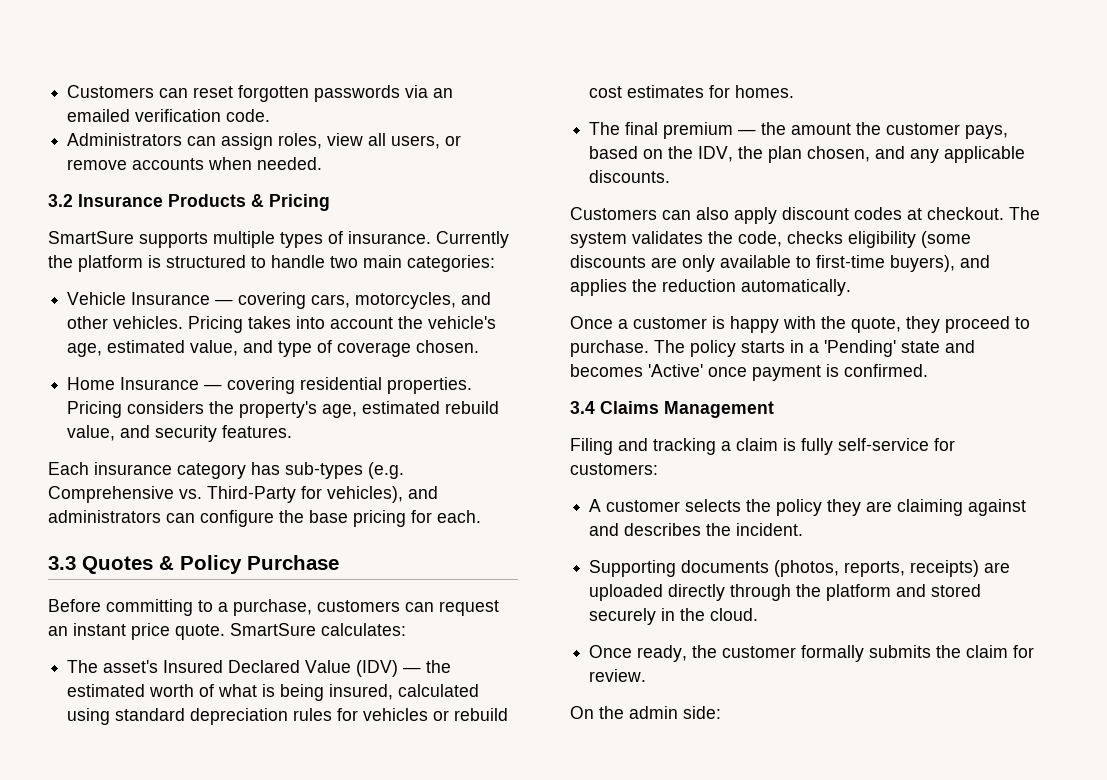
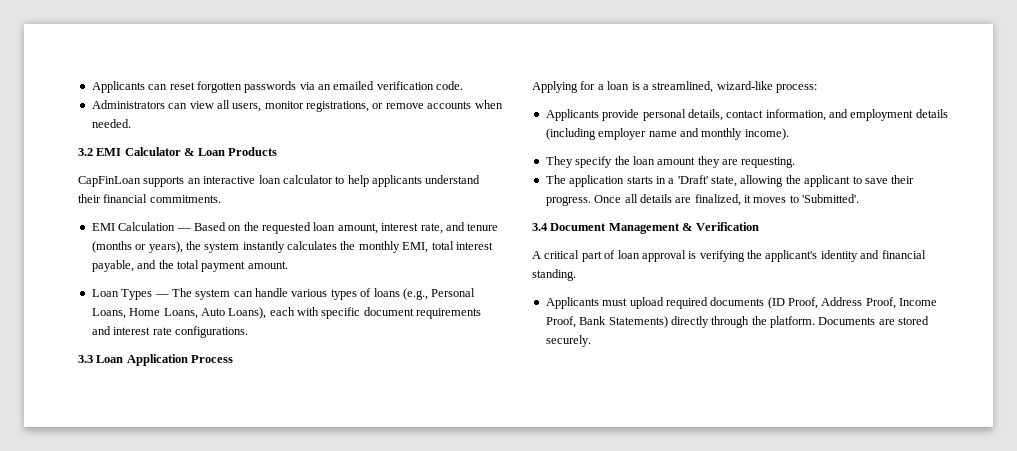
[67,85,155,98] Customers -> [91,81,145,93] Applicants
[221,133,323,150] assign roles, -> (188, 106) none
(441, 142) none -> [264,101,369,112] monitor registrations,
[78,194,330,211] [48,231,509,248] [48,255,495,272] [67,292,492,309] [67,316,497,333] [67,340,480,357] [67,377,473,394] [67,401,500,418] [67,425,293,442] [48,462,404,479] [48,486,438,503] [48,510,481,527] [48,555,339,574] [48,599,499,616] [48,623,406,640] [67,660,452,677] [67,684,480,701] [67,708,509,725] [589,85,795,98] [589,122,1009,139] [589,146,1026,163] [589,170,671,183] [570,207,1040,224] [570,231,971,248] [570,255,990,272] [570,279,851,296] [570,316,1030,333] [570,340,975,357] [570,364,928,381] Insurance Products & Pricing // SmartSure supports multiple types of insurance. Currently the platform is structured to handle two main categories: // Vehicle Insurance — covering cars, motorcycles, and other vehicles. Pricing takes into account the vehicle's age, estimated value, and type of coverage chosen. // Home Insurance — covering residential properties. Pricing considers the property's age, estimated rebuild value, and security features. // Each insurance category has sub-types (e.g. Comprehensive vs. Third-Party for vehicles), and administrators can configure the base pricing for each. // 3.3 Quotes & Policy Purchase // Before committing to a purchase, customers can request an instant price quote. SmartSure calculates: // The asset's Insured Declared Value (IDV) — the estimated worth of what is being insured, calculated using standard depreciation rules for vehicles or rebuild cost estimates for homes. // The final premium — the amount the customer pays, based on the IDV, the plan chosen, and any applicable discounts. // Customers can also apply discount codes at checkout. The system validates the code, checks eligibility (some discounts are only available to first-time buyers), and applies the reduction automatically. // Once a customer is happy with the quote, they proceed to purchase. The policy starts in a 'Pending' state and becomes 'Active' once payment is confirmed. -> [96,147,277,156] [78,175,481,187] [78,194,221,203] [91,222,499,234] [91,241,493,253] [91,260,288,272] [91,288,476,300] [91,307,482,319] [91,326,248,338] [78,354,234,366] [532,81,817,93] [545,109,948,121] [545,128,789,140] [545,156,796,168] [545,175,915,187] [545,194,860,206] EMI Calculator & Loan Products // CapFinLoan supports an interactive loan calculator to help applicants understand their financial commitments. // EMI Calculation — Based on the requested loan amount, interest rate, and tenure (months or years), the system instantly calculates the monthly EMI, total interest payable, and the total payment amount. // Loan Types — The system can handle various types of loans (e.g., Personal Loans, Home Loans, Auto Loans), each with specific document requirements and interest rate configurations. // 3.3 Loan Application Process // Applying for a loan is a streamlined, wizard-like process: // Applicants provide personal details, contact information, and employment details (including employer name and monthly income). // They specify the loan amount they are requesting. // The application starts in a 'Draft' state, allowing the applicant to save their progress. Once all details are finalized, it moves to 'Submitted'.
[600,401,659,414] Claims -> [550,223,607,231] Document
[570,438,955,455] [570,463,658,475] [589,499,1027,516] [589,523,804,536] [589,560,1011,577] [589,584,982,601] [589,608,759,625] [589,645,1035,662] [589,669,647,682] [570,706,721,719] // Filing and tracking a claim is fully self-service for customers: // A customer selects the policy they are claiming against and describes the incident. // Supporting documents (photos, reports, receipts) are uploaded directly through the platform and stored securely in the cloud. // Once ready, the customer formally submits the claim for review. // On the admin side: -> [682,222,759,231] [532,250,926,262] [532,269,576,281] [545,297,938,309] [545,316,930,328] [545,335,591,347] & Verification // A critical part of loan approval is verifying the applicant's identity and financial standing. // Applicants must upload required documents (ID Proof, Address Proof, Income Proof, Bank Statements) directly through the platform. Documents are stored securely.

